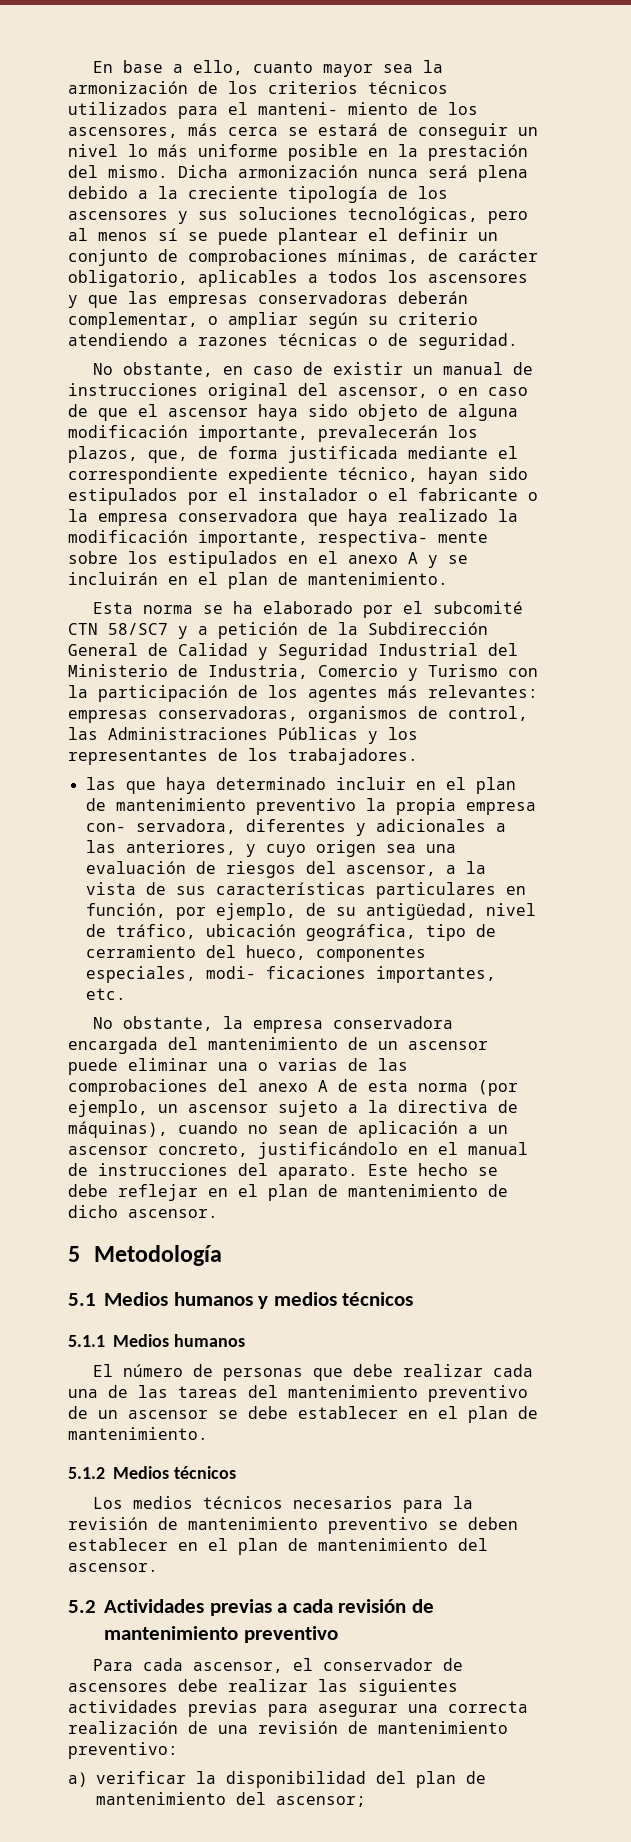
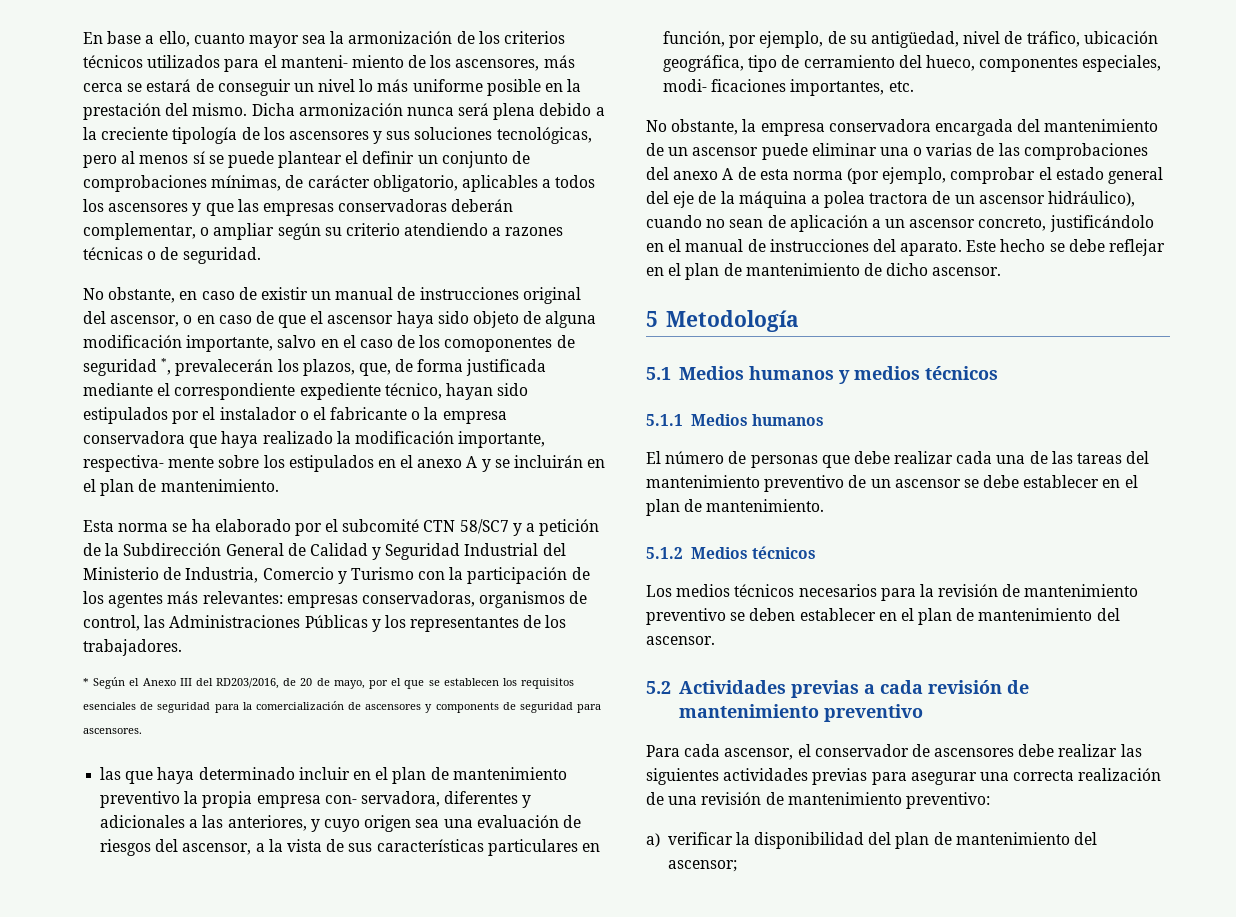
(308, 433) none -> [277,335,575,352] [83,358,172,376] salvo en el caso de los comoponentes de seguridad *,
(418, 756) none -> [83,677,575,689] [83,701,602,713] [83,728,142,734] // * Según el Anexo III del RD203/2016, de 20 de mayo, por el que se establecen los requisitos esenciales de seguridad para la comercialización de ascensores y components de seguridad para ascensores.
[158,1100,518,1117] [68,1121,168,1138] un ascensor sujeto a la directiva de máquinas), -> [950,167,1164,184] [646,191,1136,208] comprobar el estado general del eje de la máquina a polea tractora de un ascensor hidráulico),

